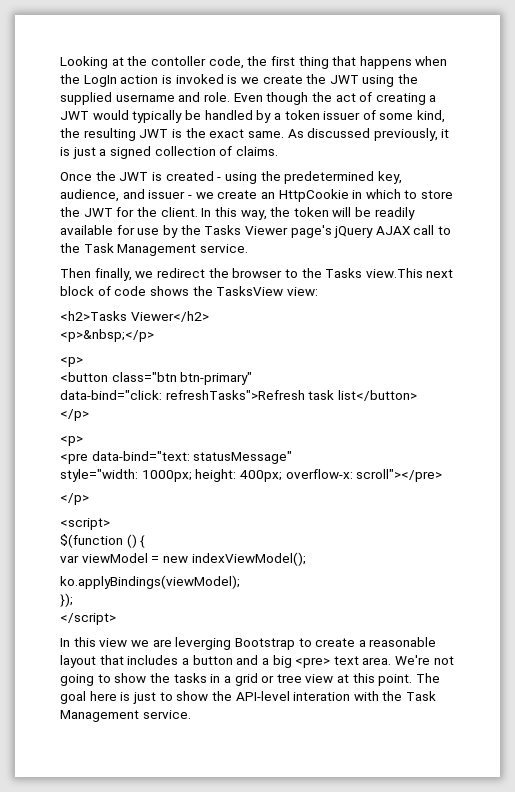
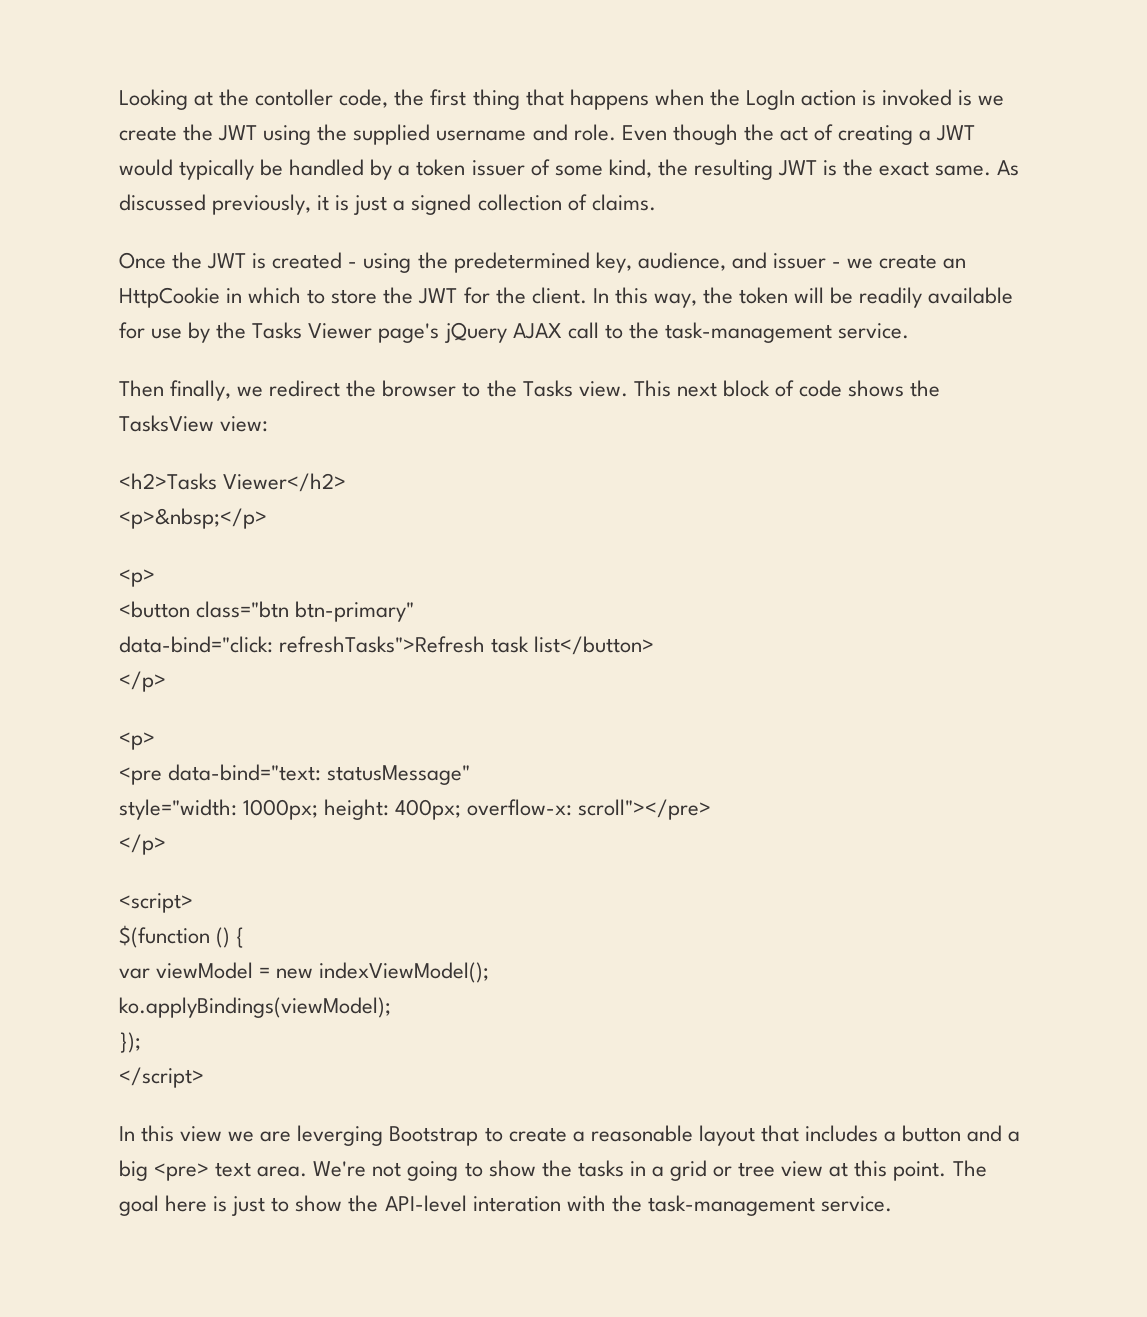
[83,243,197,256] Task Management -> [664,322,832,343] task-management
[365,268,423,278] view.This -> [578,380,671,397] view. This
[406,691,437,701] [60,710,139,722] Task Management -> [647,1195,815,1216] task-management

